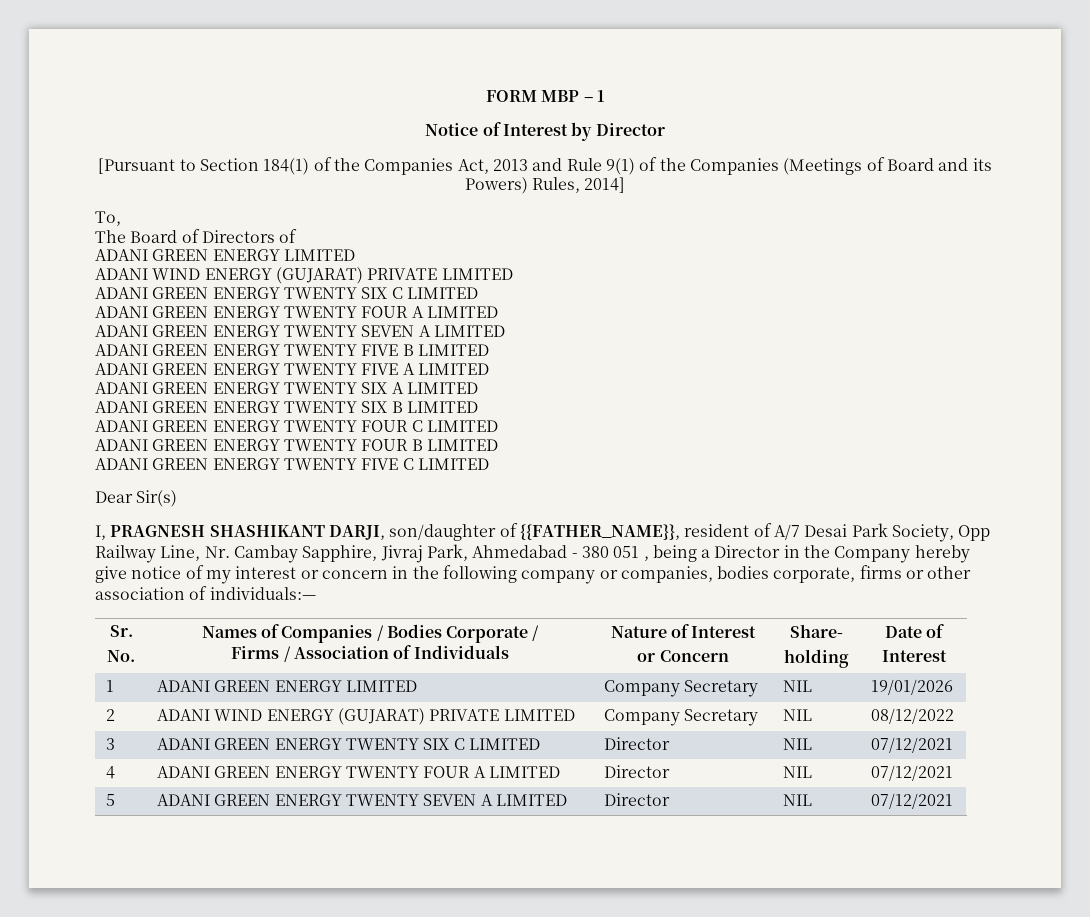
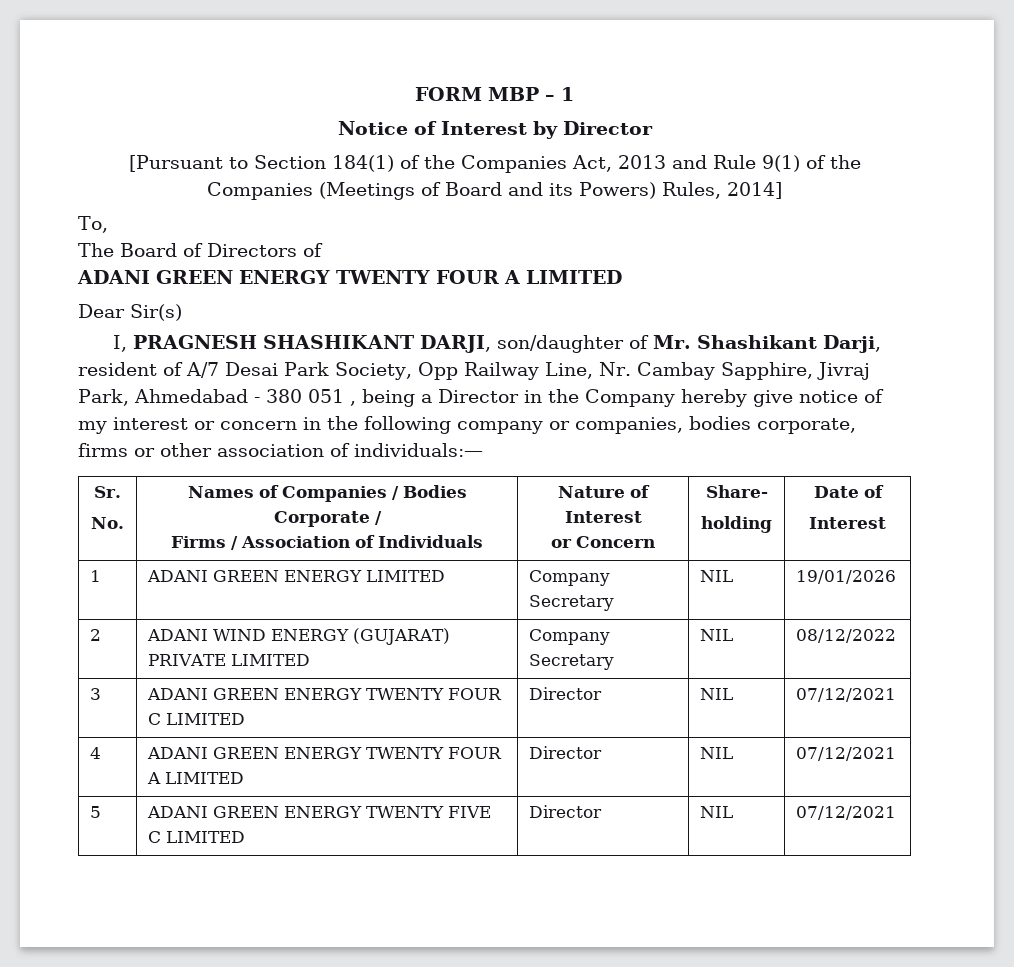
[95,249,355,261] [95,267,513,284] [95,287,478,299] [95,306,498,318] [95,325,505,337] [95,344,489,356] [95,363,489,375] [95,382,478,394] [95,401,478,413] [95,420,498,432] [95,439,498,451] [95,458,489,470] // ADANI GREEN ENERGY LIMITED // ADANI WIND ENERGY (GUJARAT) PRIVATE LIMITED // ADANI GREEN ENERGY TWENTY SIX C LIMITED // ADANI GREEN ENERGY TWENTY FOUR A LIMITED // ADANI GREEN ENERGY TWENTY SEVEN A LIMITED // ADANI GREEN ENERGY TWENTY FIVE B LIMITED // ADANI GREEN ENERGY TWENTY FIVE A LIMITED // ADANI GREEN ENERGY TWENTY SIX A LIMITED // ADANI GREEN ENERGY TWENTY SIX B LIMITED // ADANI GREEN ENERGY TWENTY FOUR C LIMITED // ADANI GREEN ENERGY TWENTY FOUR B LIMITED // ADANI GREEN ENERGY TWENTY FIVE C LIMITED -> [77,270,622,284] // ADANI GREEN ENERGY TWENTY FOUR A LIMITED
[519,524,680,540] {{FATHER_NAME}}, -> [652,335,881,353] Mr. Shashikant Darji,
[423,738,450,750] SIX -> [448,688,503,700] FOUR
[423,794,493,806] SEVEN A -> [448,806,492,818] [148,831,162,843] FIVE C

